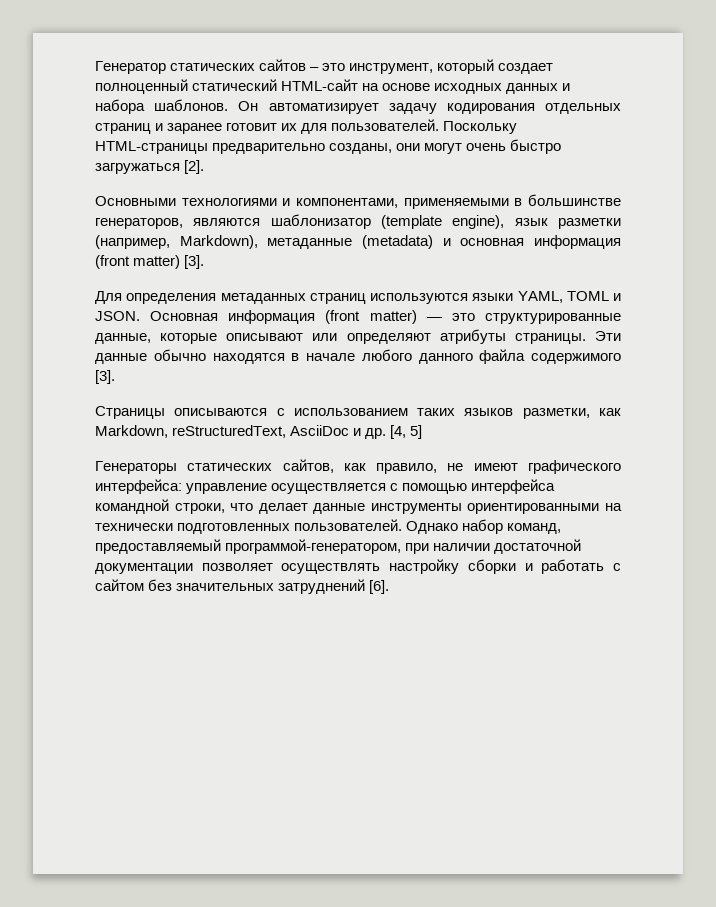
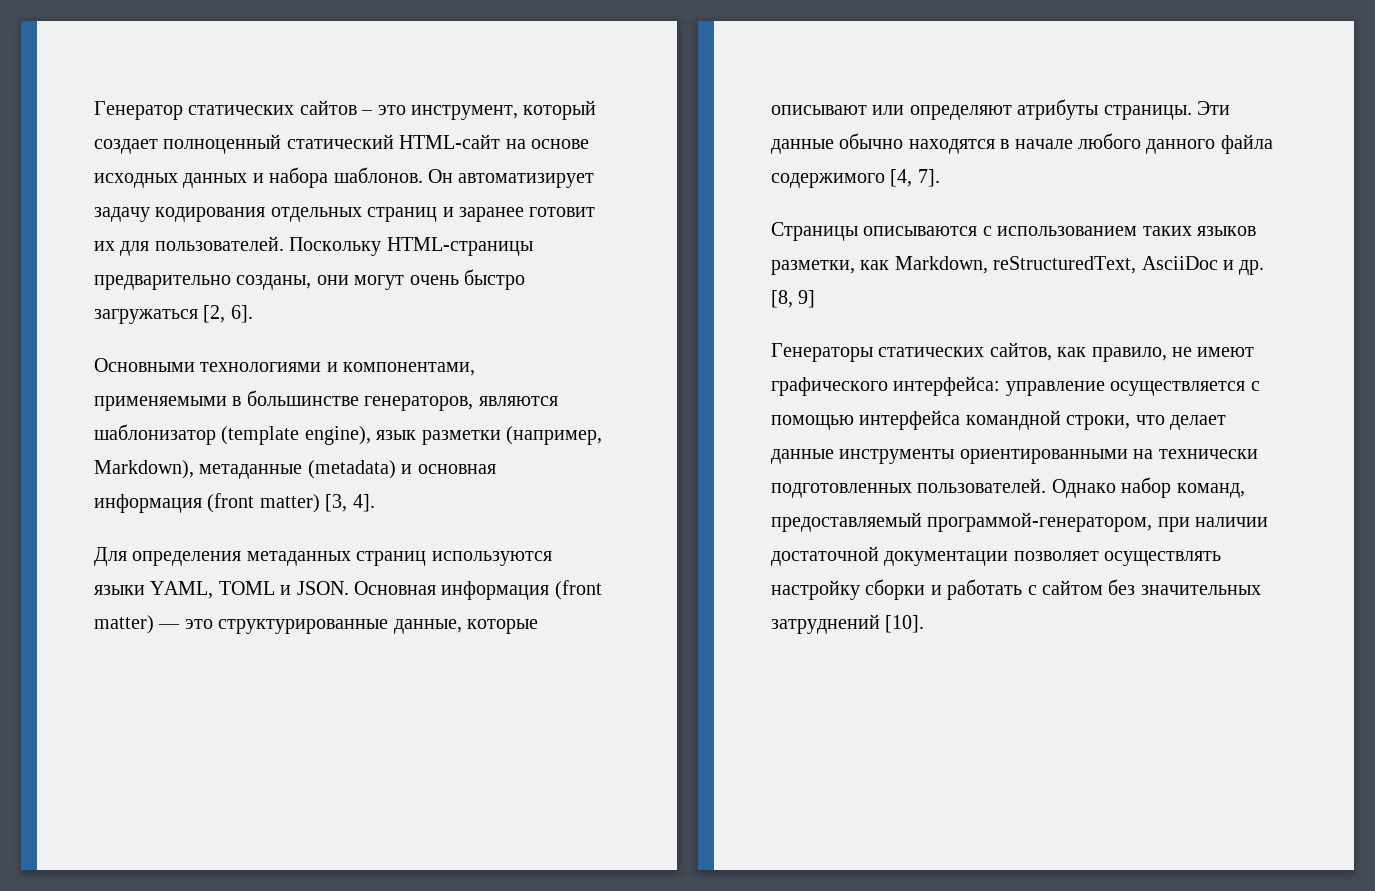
[184,160,205,174] [2]. -> [203,305,253,323] [2, 6].
[184,255,205,269] [3]. -> [325,494,375,512] [3, 4].
[95,370,115,384] [3]. -> [890,169,940,187] [4, 7].
[390,425,423,439] [4, 5] -> [771,290,816,308] [8, 9]
[369,580,390,594] [6]. -> [885,615,925,633] [10].

